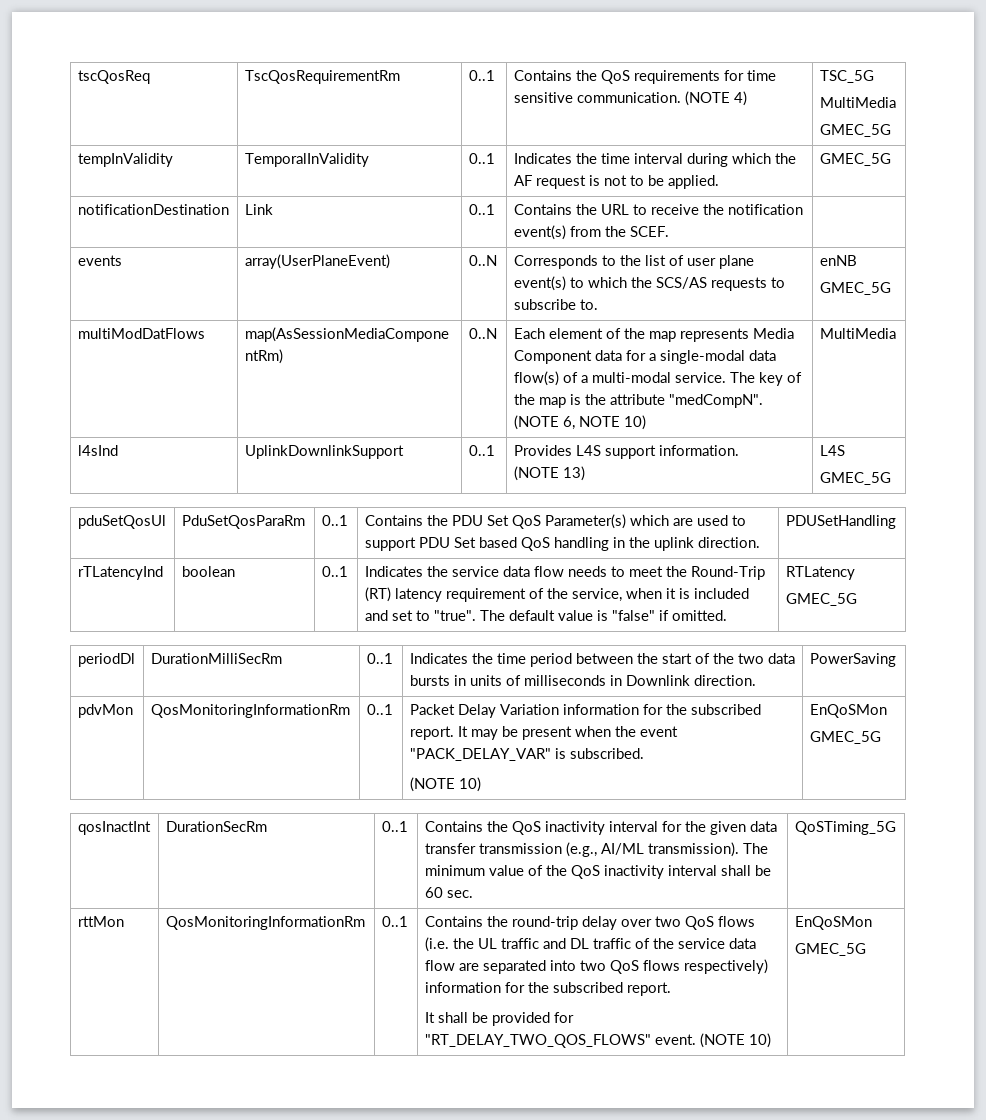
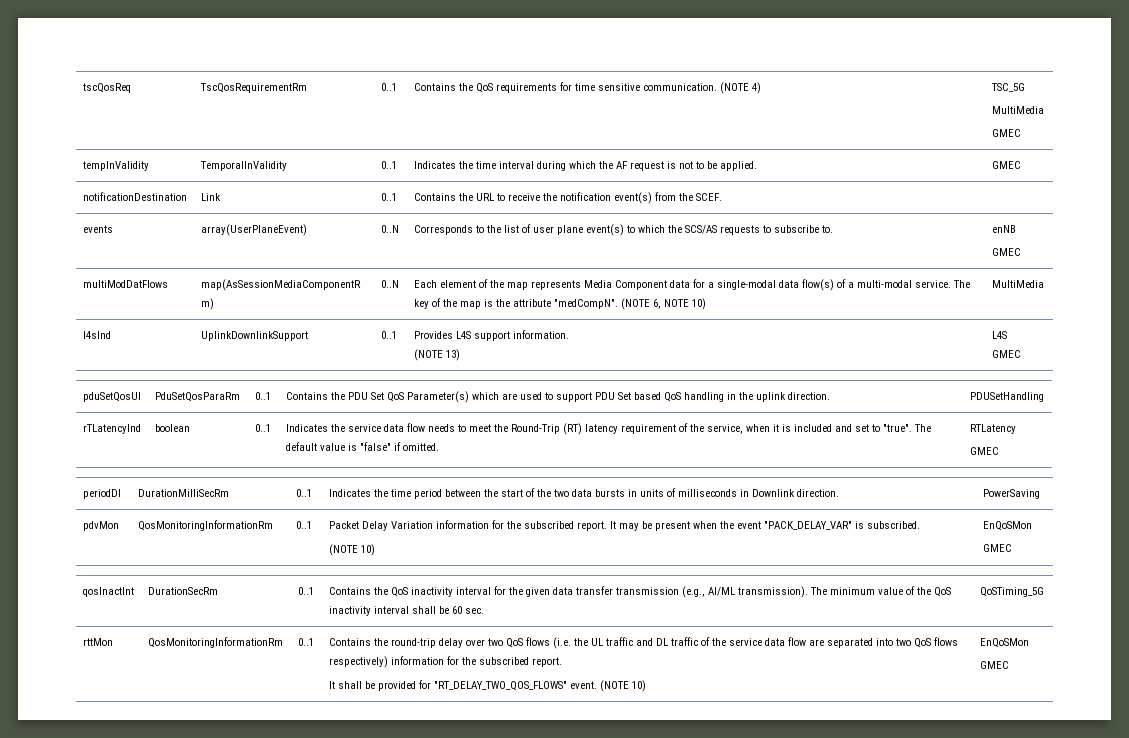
[819,124,891,137] GMEC_5G -> [991,129,1021,137] GMEC
[819,153,891,166] GMEC_5G -> [991,161,1021,169] GMEC
[819,282,891,295] GMEC_5G -> [991,248,1021,256] GMEC
[819,472,891,485] GMEC_5G -> [991,350,1021,358] GMEC
[785,593,857,606] GMEC_5G -> [969,447,999,455] GMEC
[809,731,881,744] GMEC_5G -> [982,544,1012,552] GMEC
[794,943,866,956] GMEC_5G -> [979,661,1009,669] GMEC

